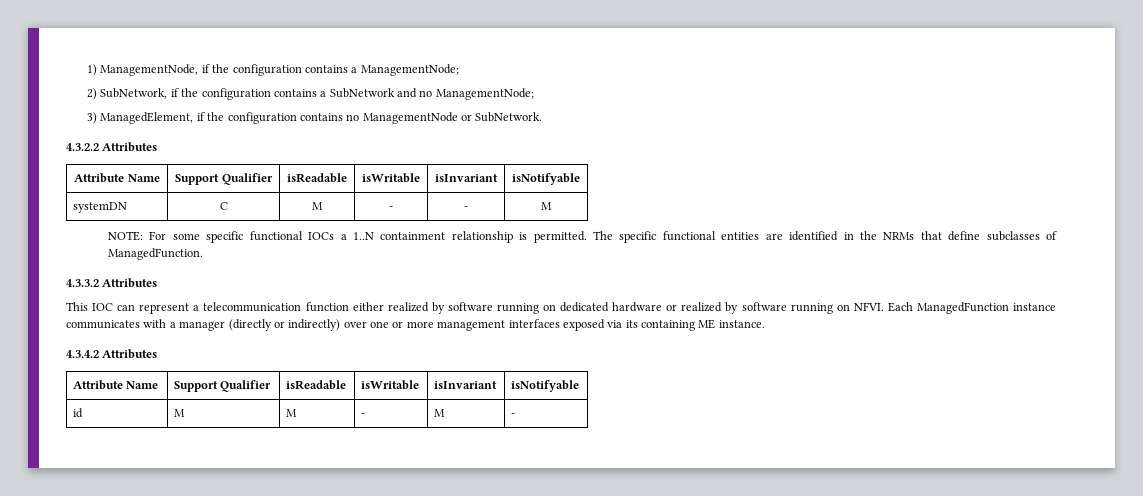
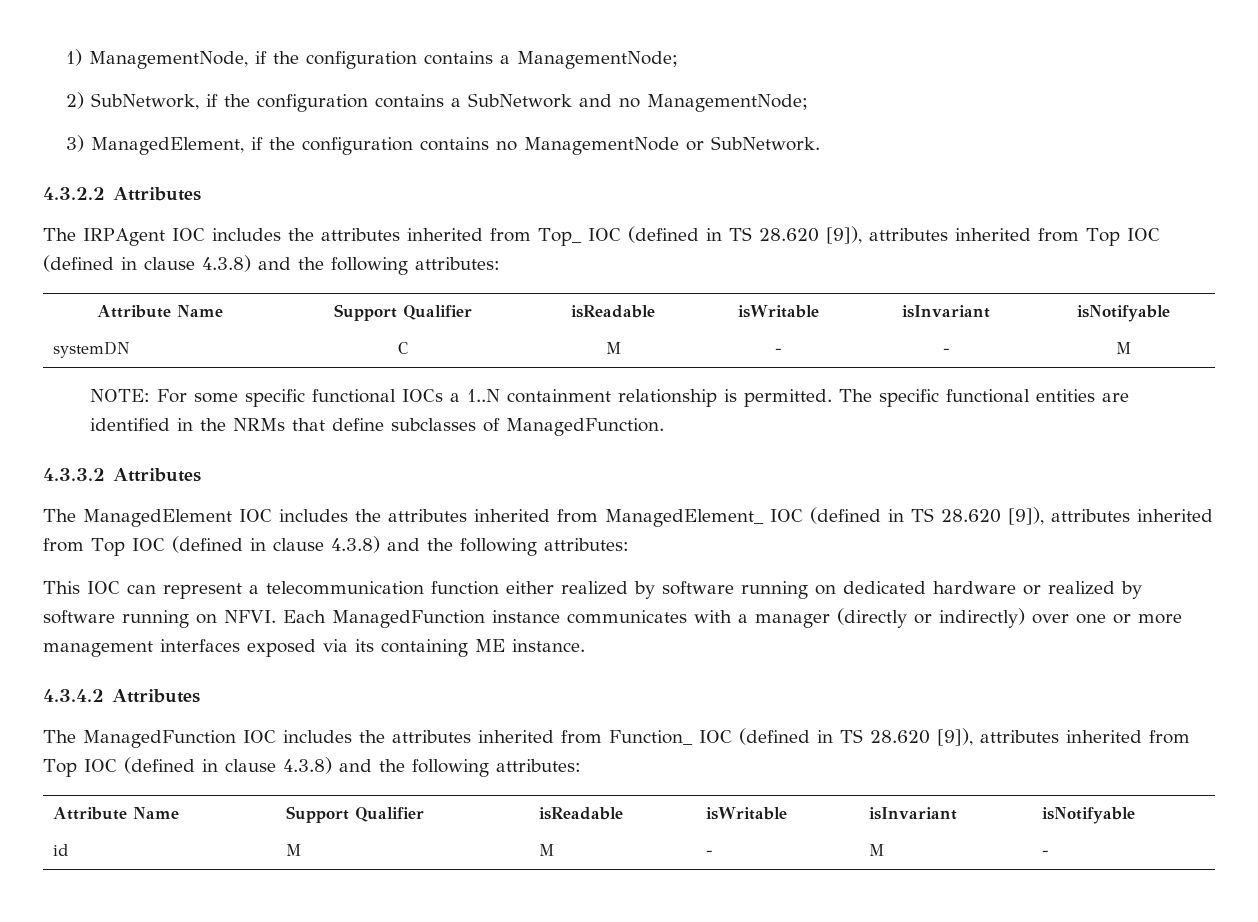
(158, 147) none -> [43,226,1160,246] [43,255,500,275] // The IRPAgent IOC includes the attributes inherited from Top_ IOC (defined in TS 28.620 [9]), attributes inherited from Top IOC (defined in clause 4.3.8) and the following attributes:
(158, 283) none -> [43,507,1213,527] [43,536,629,556] // The ManagedElement IOC includes the attributes inherited from ManagedElement_ IOC (defined in TS 28.620 [9]), attributes inherited from Top IOC (defined in clause 4.3.8) and the following attributes:
(158, 354) none -> [43,728,1190,748] [43,757,581,777] // The ManagedFunction IOC includes the attributes inherited from Function_ IOC (defined in TS 28.620 [9]), attributes inherited from Top IOC (defined in clause 4.3.8) and the following attributes:

